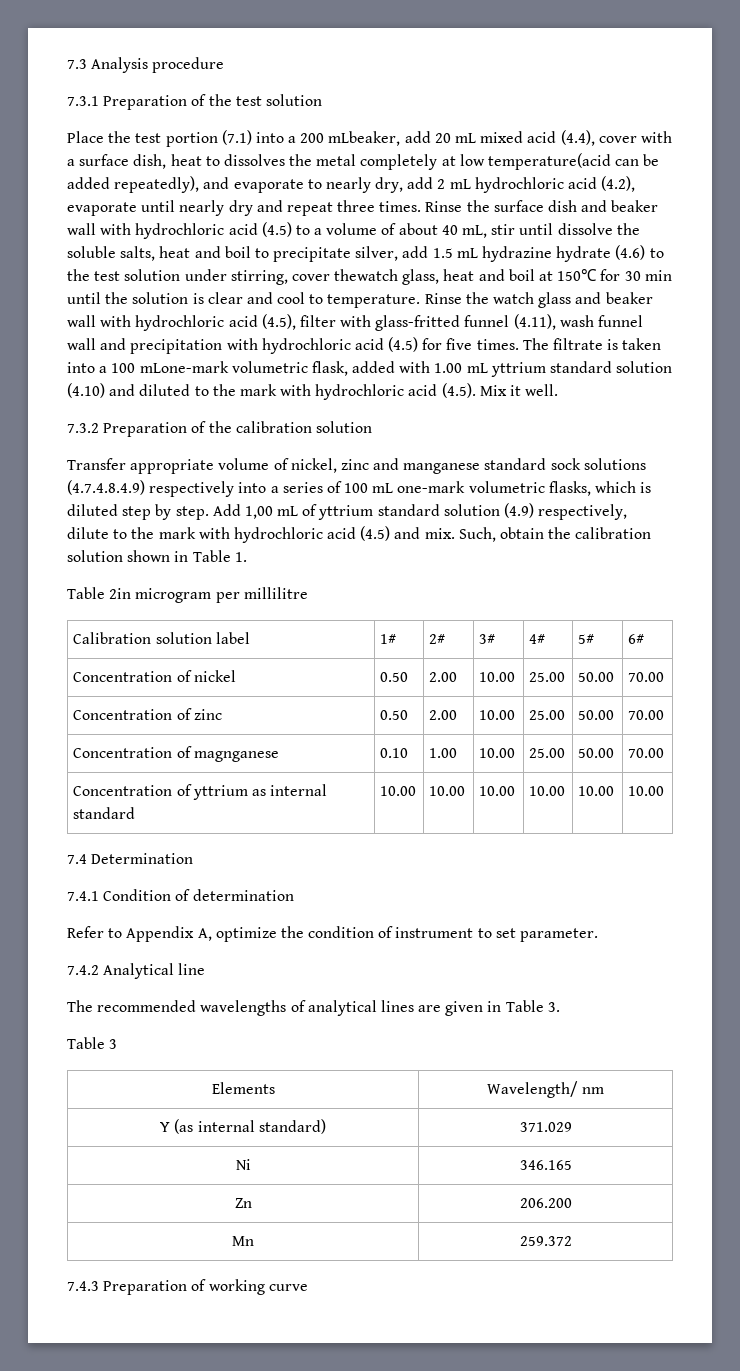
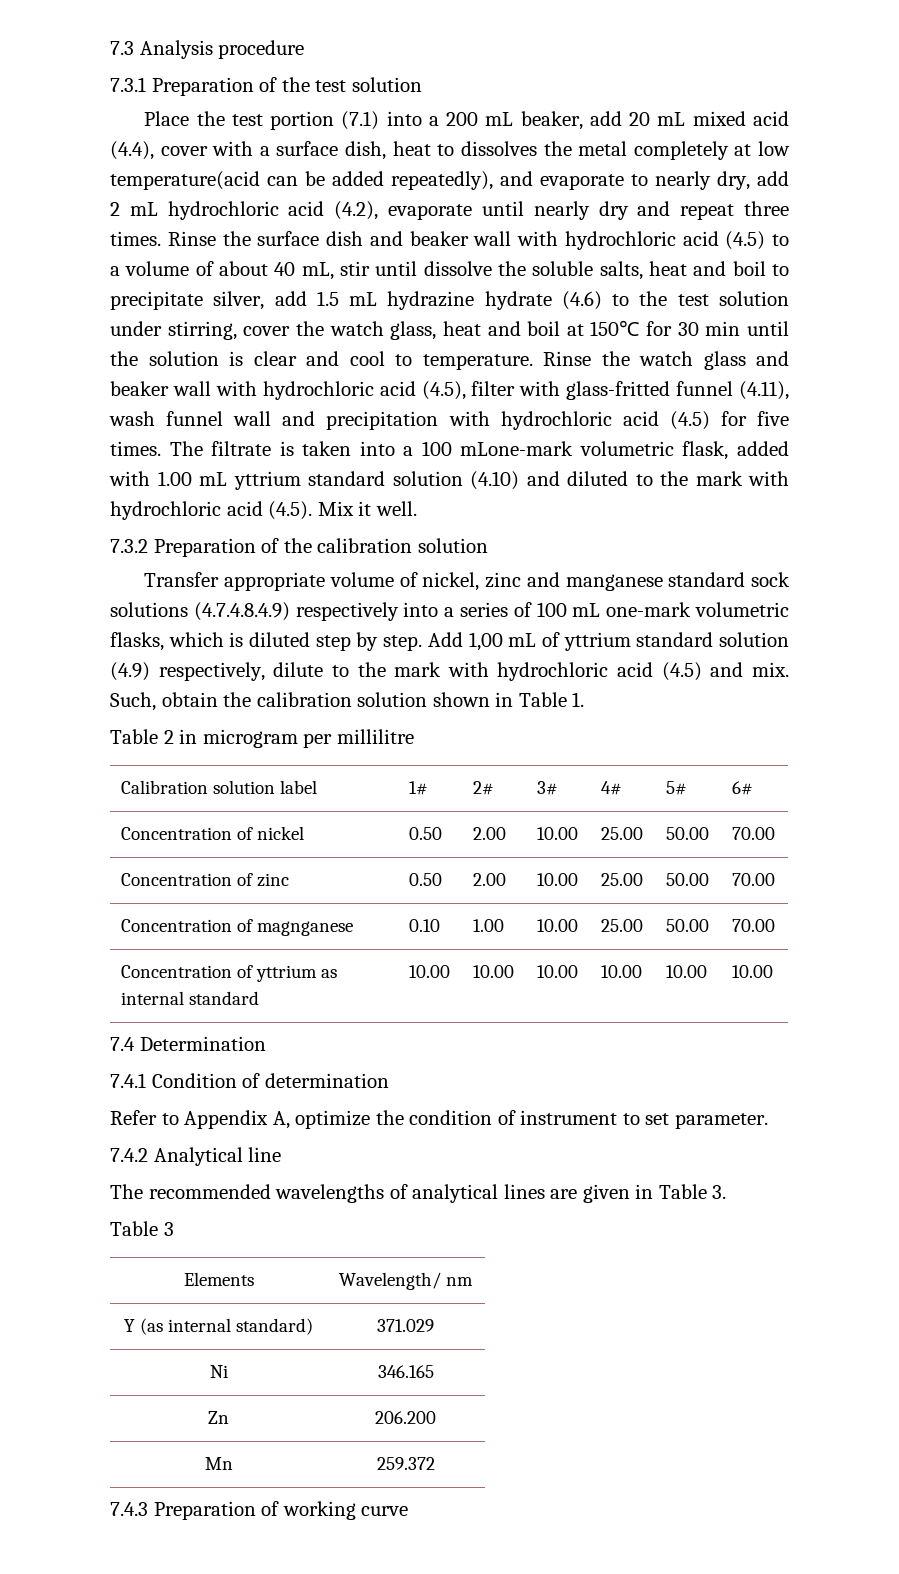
[328,131,401,146] mLbeaker, -> [485,111,583,130] mL beaker,
[334,269,399,281] thewatch -> [295,321,384,336] the watch
[109,588,132,599] 2in -> [163,729,198,744] 2 in

